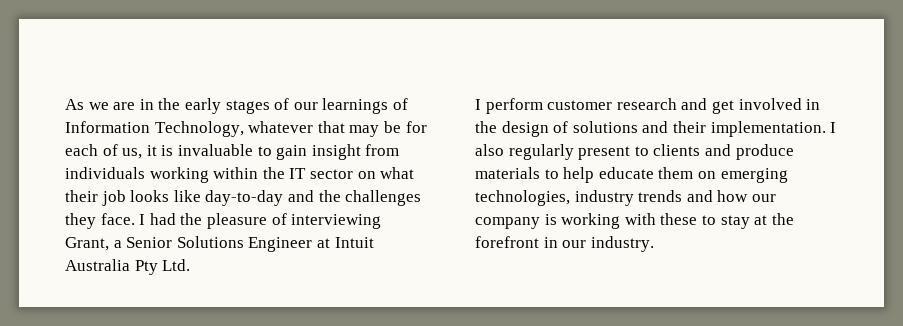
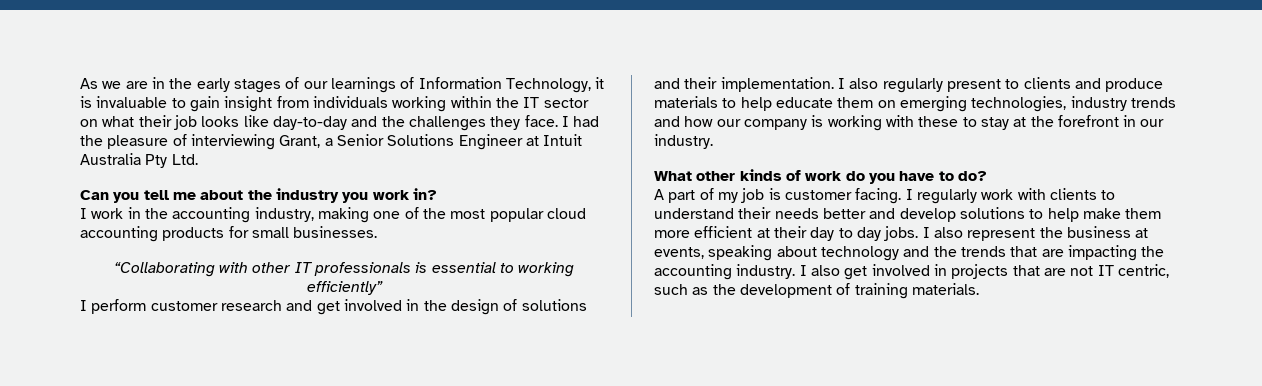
[248,121,427,137] [65,144,143,159] whatever that may be for each of us, -> (591, 85) none
(191, 265) none -> [80,188,437,203] [80,207,586,223] [80,226,378,242] [113,262,575,277] [306,281,383,295] // Can you tell me about the industry you work in? // I work in the accounting industry, making one of the most popular cloud accounting products for small businesses. // “Collaborating with other IT professionals is essential to working efficiently”
(654, 244) none -> [654,169,987,184] [654,188,1116,204] [654,207,1162,222] [654,226,1149,241] [654,245,1165,261] [654,264,1169,280] [654,283,979,299] // What other kinds of work do you have to do? // A part of my job is customer facing. I regularly work with clients to understand their needs better and develop solutions to help make them more efficient at their day to day jobs. I also represent the business at events, speaking about technology and the trends that are impacting the accounting industry. I also get involved in projects that are not IT centric, such as the development of training materials.

